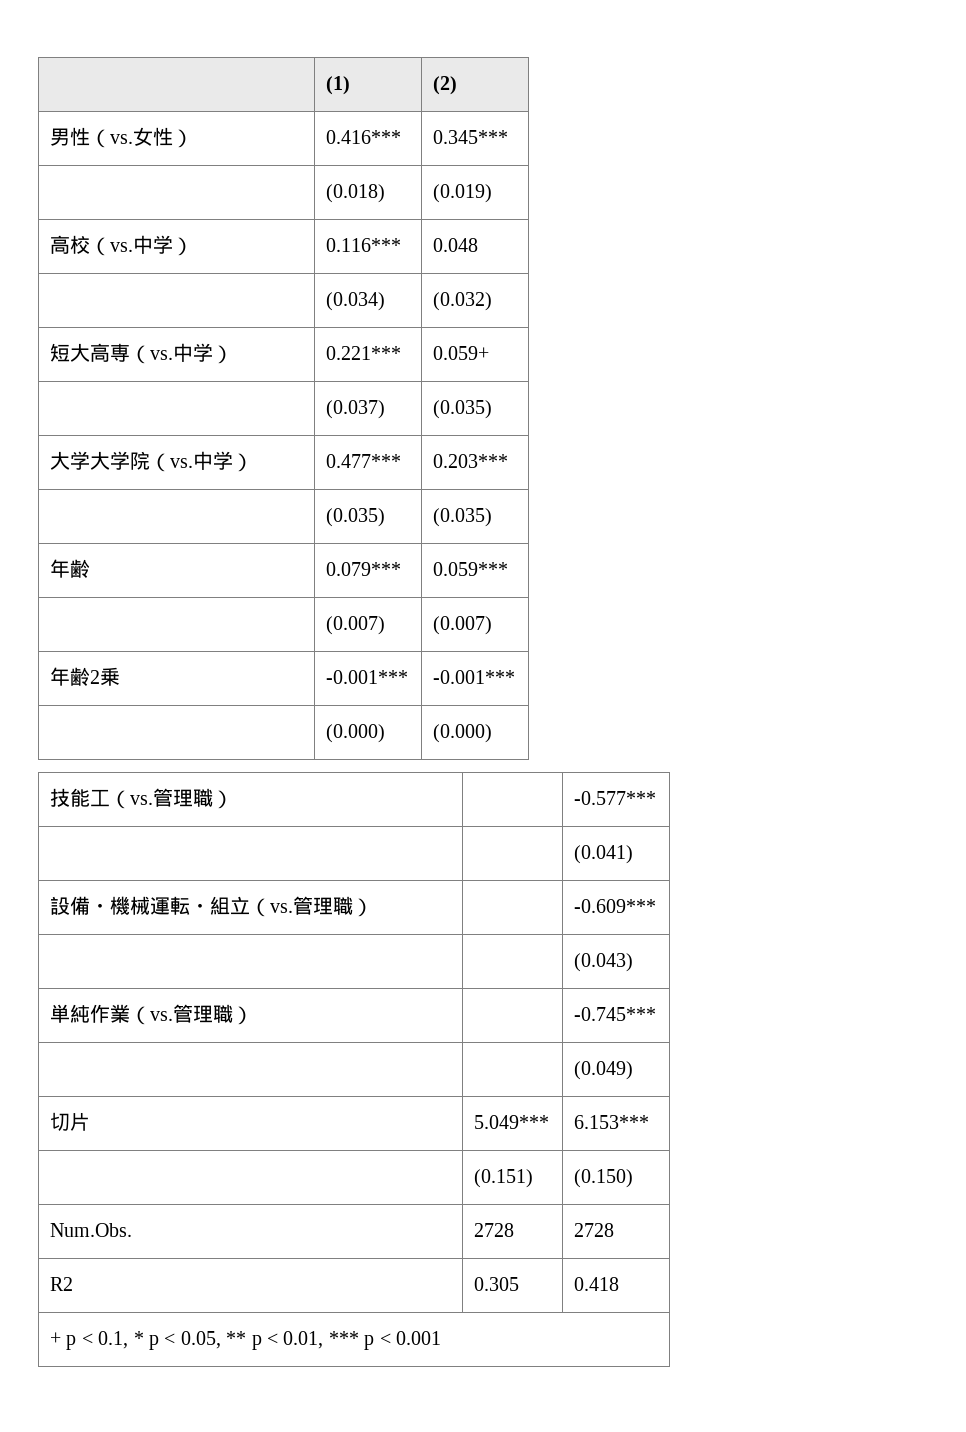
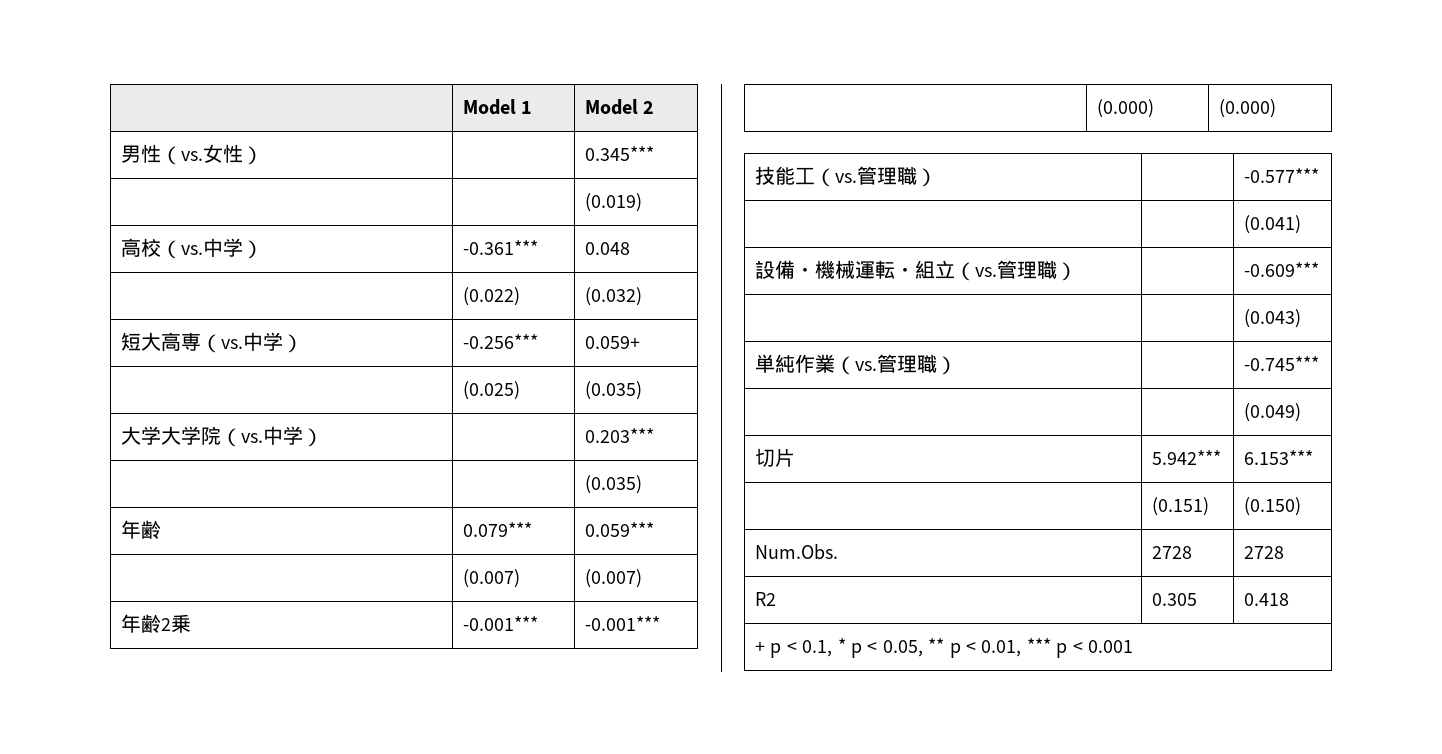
[325,76,350,95] [432,76,457,95] | (1) | (2) -> [462,99,533,115] [584,99,655,115] | Model 1 | Model 2
[325,130,401,144] 0.416*** -> (263, 155) none
[325,184,385,203] (0.018) -> (654, 153) none
[325,238,401,252] 0.116*** -> [462,240,538,255] -0.361***
[325,292,385,311] (0.034) -> [462,287,520,306] (0.022)
[325,346,401,360] 0.221*** -> [462,334,538,349] -0.256***
[325,400,385,419] (0.037) -> [462,381,520,400] (0.025)
[325,454,401,468] 0.477*** -> (323, 437) none
[325,508,385,527] (0.035) -> (654, 435) none
[473,1115,549,1129] 5.049*** -> [1151,450,1221,465] 5.942***

